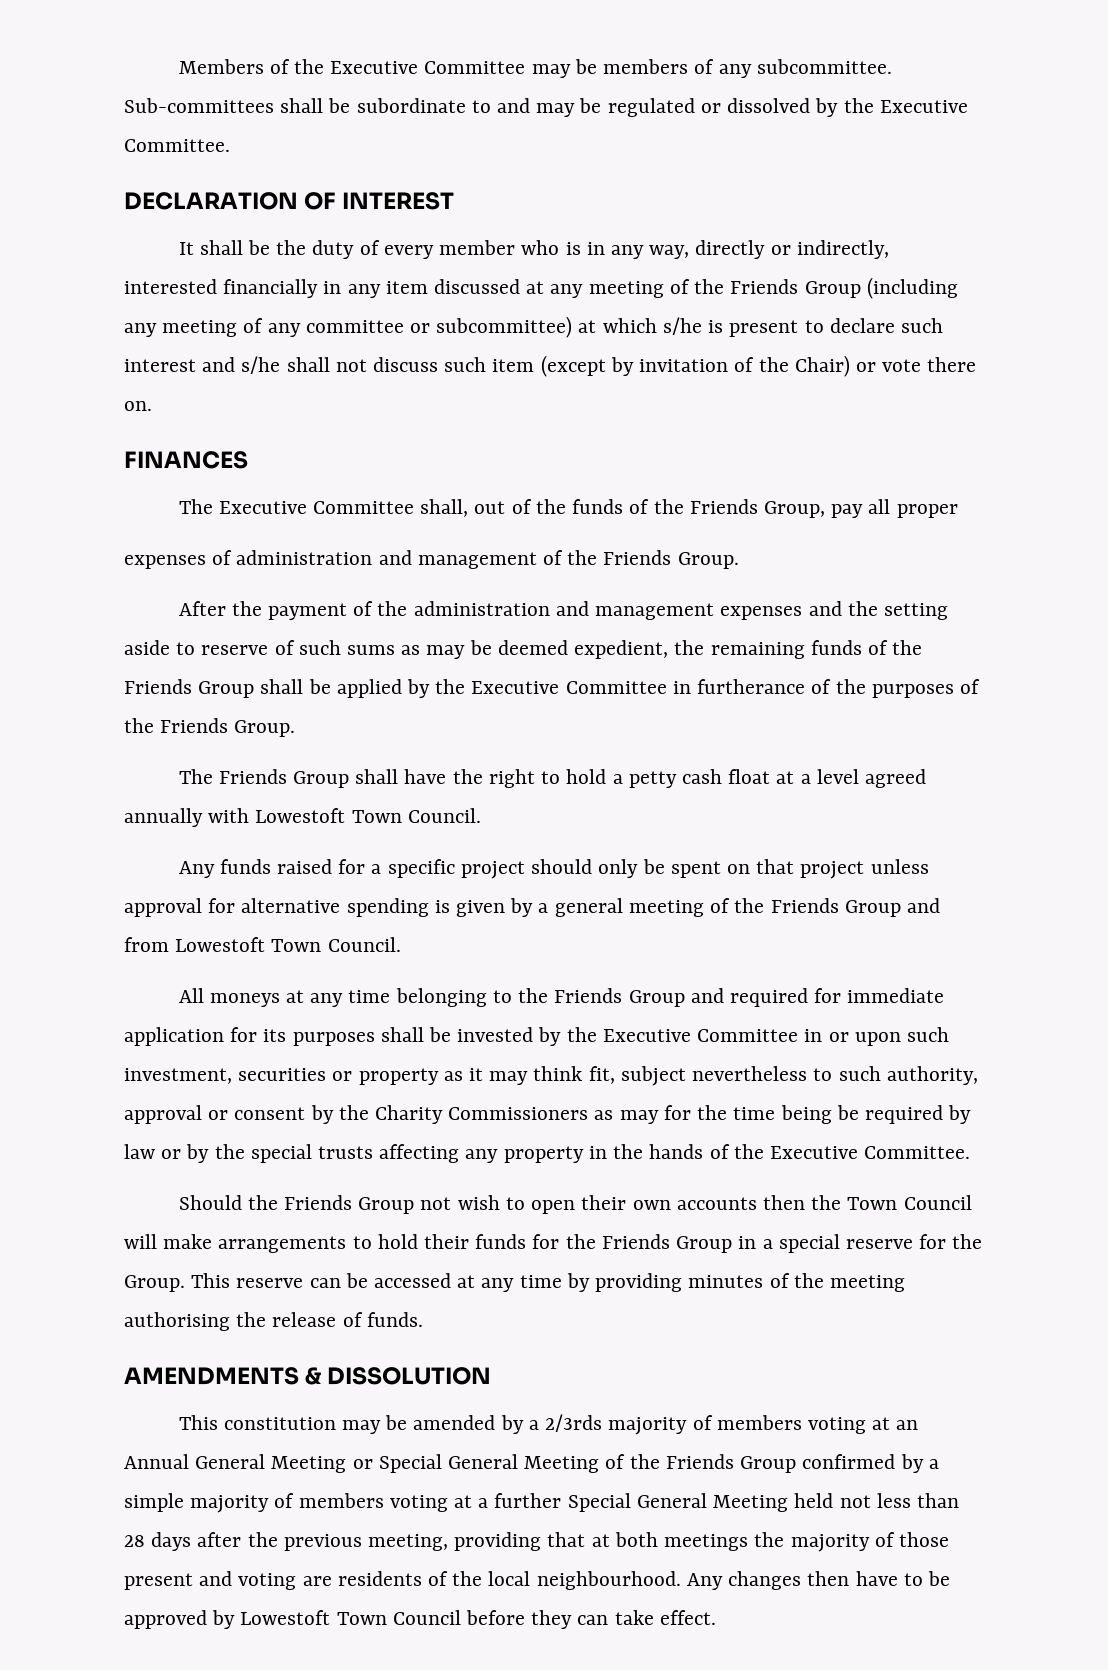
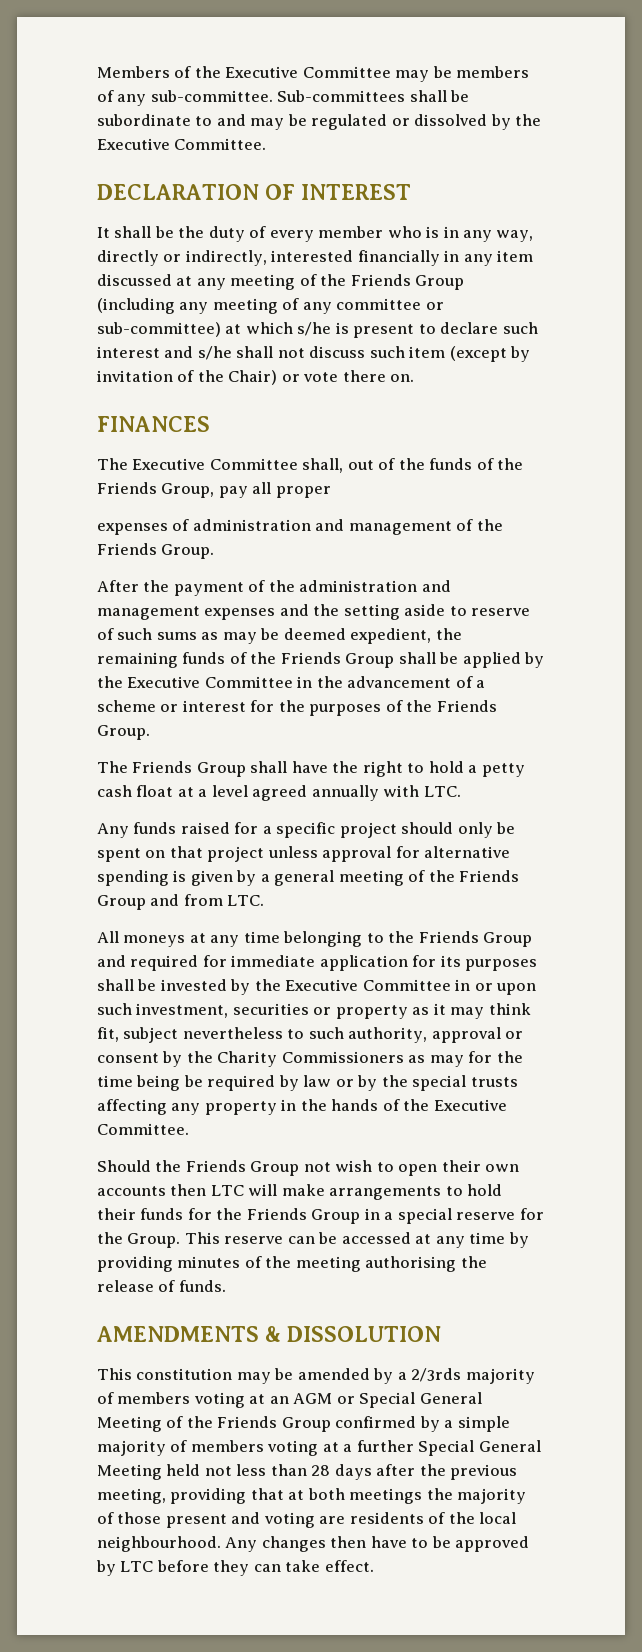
[756,59,892,74] subcommittee. -> [150,90,273,102] sub-committee.
[436,316,573,338] subcommittee) -> [97,322,221,337] sub-committee)
[697,679,832,694] furtherance of -> [316,676,486,688] [97,700,275,712] the advancement of a scheme or interest for
[255,808,481,823] Lowestoft Town Council. -> [423,786,461,797] LTC.
[175,937,401,952] Lowestoft Town Council. -> [227,895,265,906] LTC.
[811,1195,972,1210] the Town Council -> [210,1185,244,1196] LTC
[124,1454,347,1473] Annual General Meeting -> [293,1393,333,1404] AGM
[240,1610,461,1625] Lowestoft Town Council -> [120,1561,154,1572] LTC

